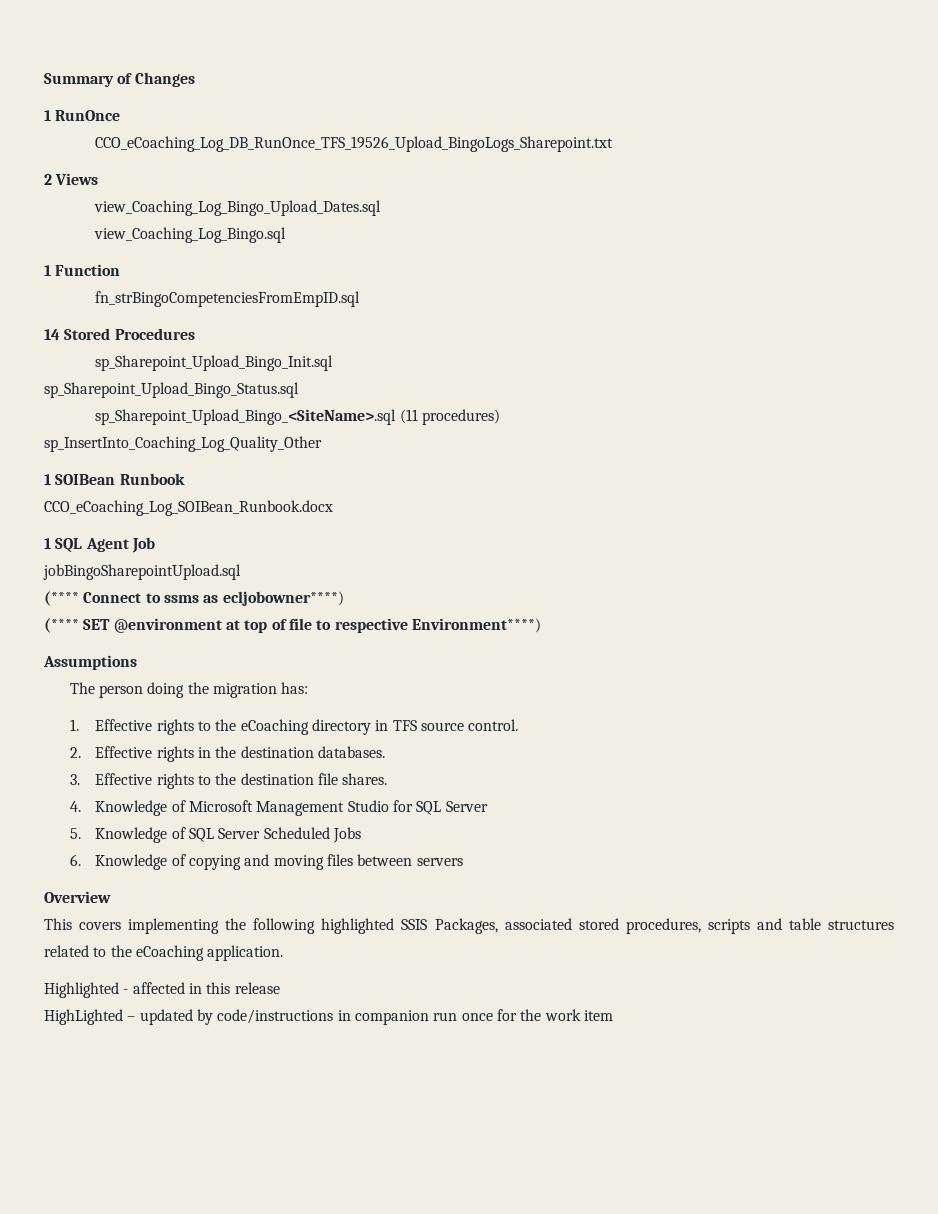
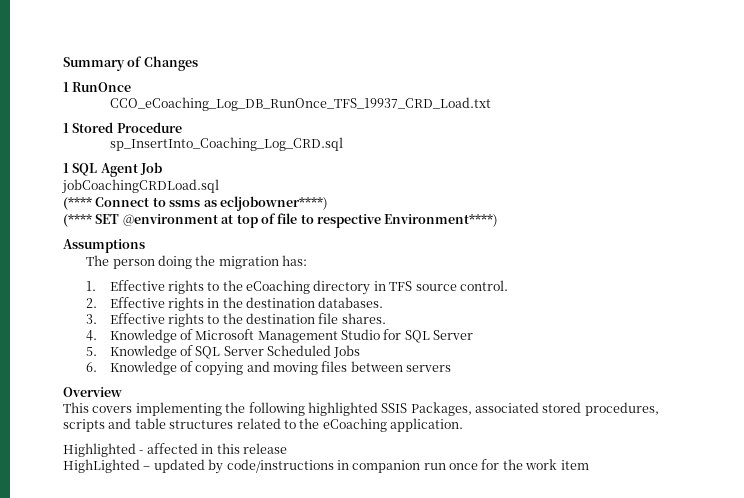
[95,136,614,152] [44,173,99,185] [94,200,382,216] [94,227,287,243] [44,264,121,276] [95,291,361,307] [44,328,195,340] [95,355,334,371] [44,382,299,398] [95,409,500,425] [44,436,322,452] [44,473,185,485] [44,500,333,516] CCO_eCoaching_Log_DB_RunOnce_TFS_19526_Upload_BingoLogs_Sharepoint.txt // 2 Views // view_Coaching_Log_Bingo_Upload_Dates.sql // view_Coaching_Log_Bingo.sql // 1 Function // fn_strBingoCompetenciesFromEmpID.sql // 14 Stored Procedures // sp_Sharepoint_Upload_Bingo_Init.sql // sp_Sharepoint_Upload_Bingo_Status.sql // sp_Sharepoint_Upload_Bingo_<SiteName>.sql (11 procedures) // sp_InsertInto_Coaching_Log_Quality_Other // 1 SOIBean Runbook // CCO_eCoaching_Log_SOIBean_Runbook.docx -> [109,97,491,111] [63,122,182,133] [109,137,343,151] CCO_eCoaching_Log_DB_RunOnce_TFS_19937_CRD_Load.txt // 1 Stored Procedure // sp_InsertInto_Coaching_Log_CRD.sql
[43,564,241,580] jobBingoSharepointUpload.sql -> [62,179,219,194] jobCoachingCRDLoad.sql

